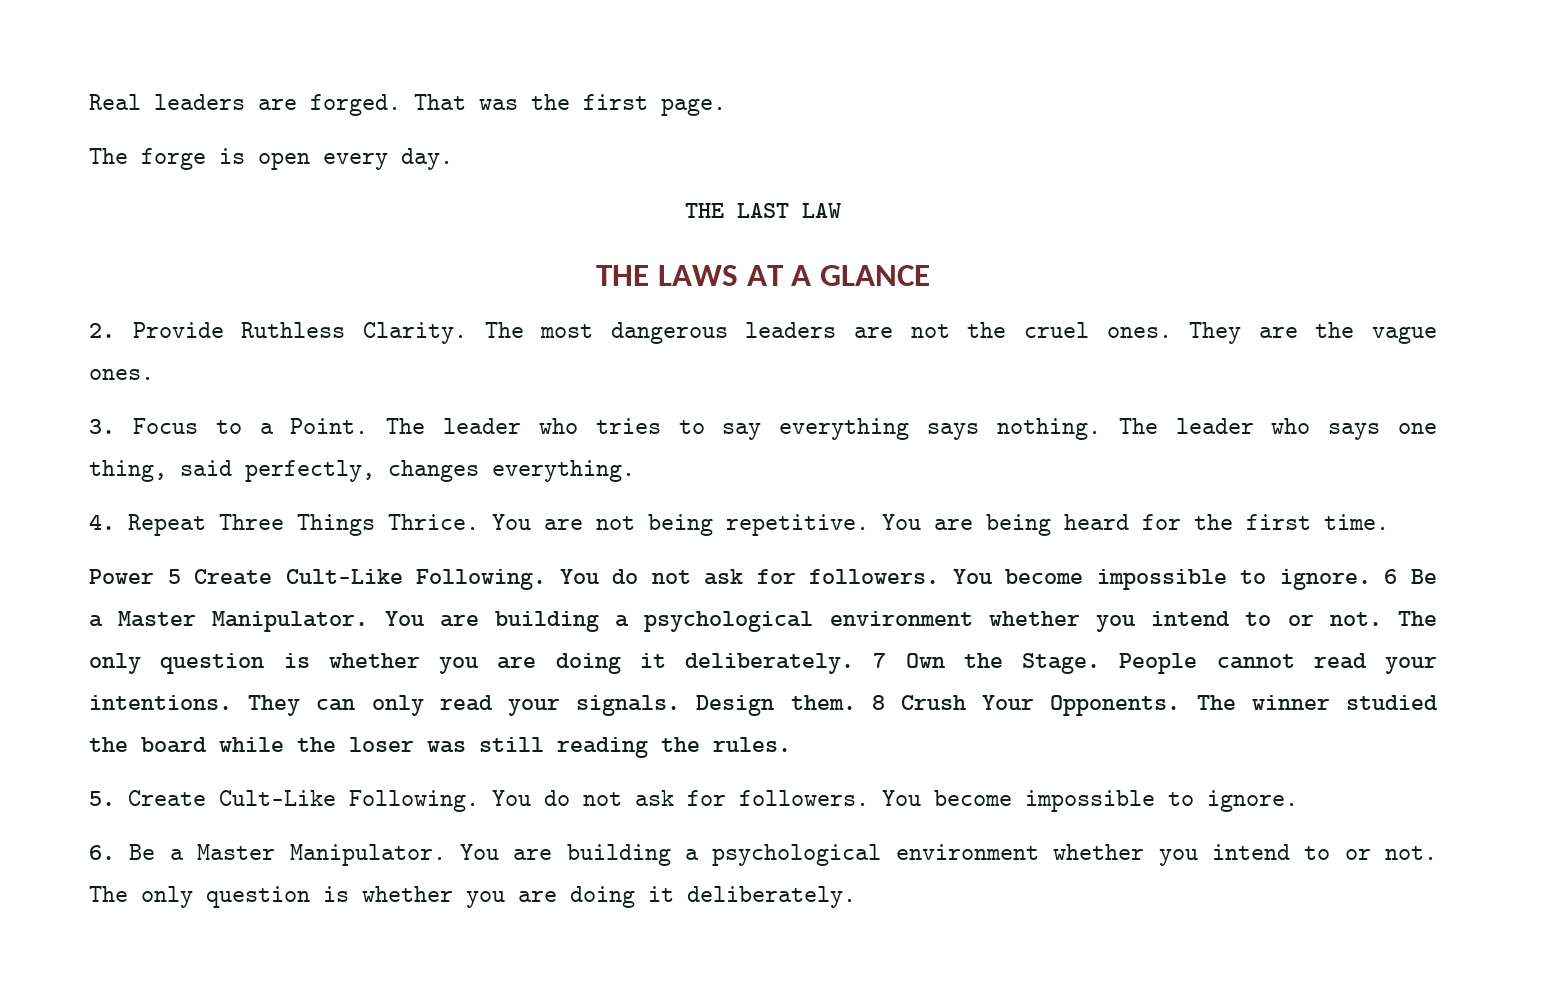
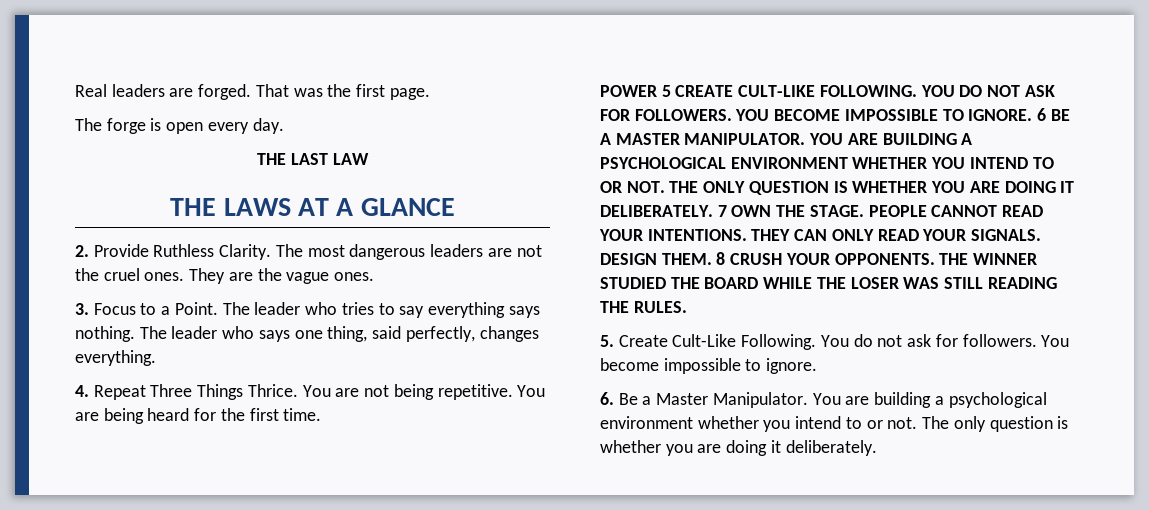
[89,569,1437,590] [89,611,1438,632] [89,653,1437,674] [89,695,1439,716] [89,737,791,758] Power 5 Create Cult-Like Following. You do not ask for followers. You become impossible to ignore. 6 Be a Master Manipulator. You are building a psychological environment whether you intend to or not. The only question is whether you are doing it deliberately. 7 Own the Stage. People cannot read your intentions. They can only read your signals. Design them. 8 Crush Your Opponents. The winner studied the board while the loser was still reading the rules. -> [600,85,1055,97] [600,108,1070,121] [600,133,973,145] [600,157,1054,169] [600,181,1075,195] [600,205,1044,217] [599,229,1042,241] [600,252,1038,265] [600,277,1057,289] [600,301,687,313] POWER 5 CREATE CULT-LIKE FOLLOWING. YOU DO NOT ASK FOR FOLLOWERS. YOU BECOME IMPOSSIBLE TO IGNORE. 6 BE A MASTER MANIPULATOR. YOU ARE BUILDING A PSYCHOLOGICAL ENVIRONMENT WHETHER YOU INTEND TO OR NOT. THE ONLY QUESTION IS WHETHER YOU ARE DOING IT DELIBERATELY. 7 OWN THE STAGE. PEOPLE CANNOT READ YOUR INTENTIONS. THEY CAN ONLY READ YOUR SIGNALS. DESIGN THEM. 8 CRUSH YOUR OPPONENTS. THE WINNER STUDIED THE BOARD WHILE THE LOSER WAS STILL READING THE RULES.

